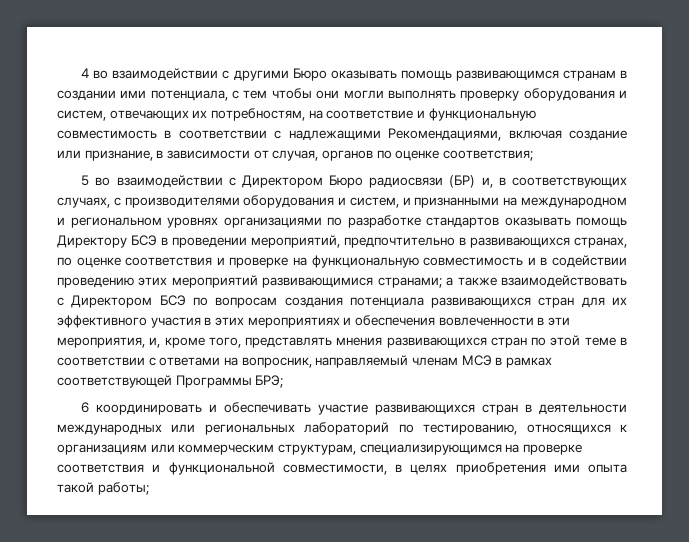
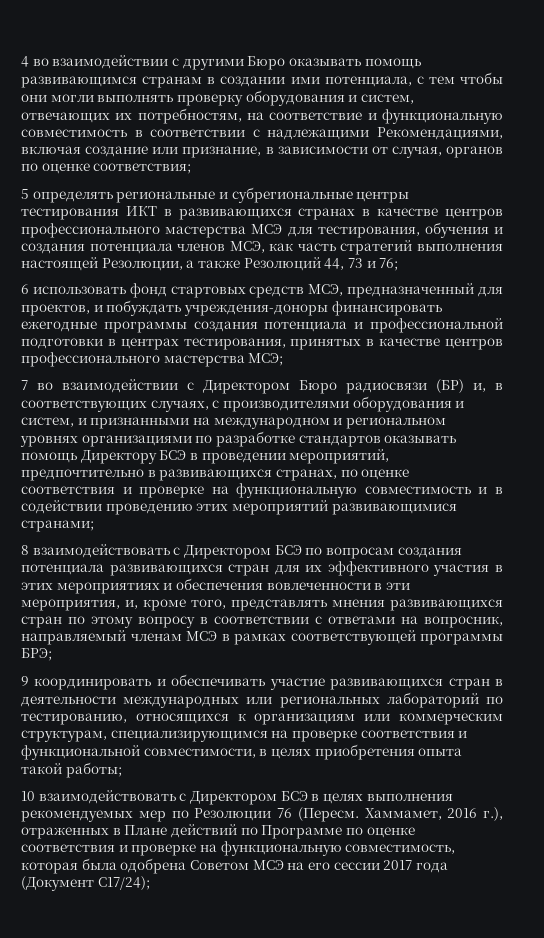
(90, 180) none -> [32,187,410,203] [21,206,503,220] [21,222,504,238] [21,240,503,255] [21,257,399,271] [21,283,503,298] [21,300,442,316] [21,318,503,333] [21,338,503,350] [21,352,284,367] [21,380,28,390] определять региональные и субрегиональные центры тестирования ИКТ в развивающихся странах в качестве центров профессионального мастерства МСЭ для тестирования, обучения и создания потенциала членов МСЭ, как часть стратегий выполнения настоящей Резолюции, а также Резолюций 44, 73 и 76; // 6 использовать фонд стартовых средств МСЭ, предназначенный для проектов, и побуждать учреждения-доноры финансировать ежегодные программы создания потенциала и профессиональной подготовки в центрах тестирования, принятых в качестве центров профессионального мастерства МСЭ; // 7
[446,277,497,286] а также -> [21,545,29,555] // 8
[550,335,616,346] этой теме -> [91,616,195,628] этому вопросу
[175,375,252,388] Программы -> [420,633,503,645] программы
[81,402,90,413] 6 -> [21,676,29,686] 9
[553,464,580,472] ими -> (415, 752) none
(149, 488) none -> [21,790,453,805] [21,807,503,822] [21,824,415,839] [21,841,456,856] [21,858,448,874] [21,876,150,891] // 10 взаимодействовать с Директором БСЭ в целях выполнения рекомендуемых мер по Резолюции 76 (Пересм. Хаммамет, 2016 г.), отраженных в Плане действий по Программе по оценке соответствия и проверке на функциональную совместимость, которая была одобрена Советом МСЭ на его сессии 2017 года (Документ C17/24);

